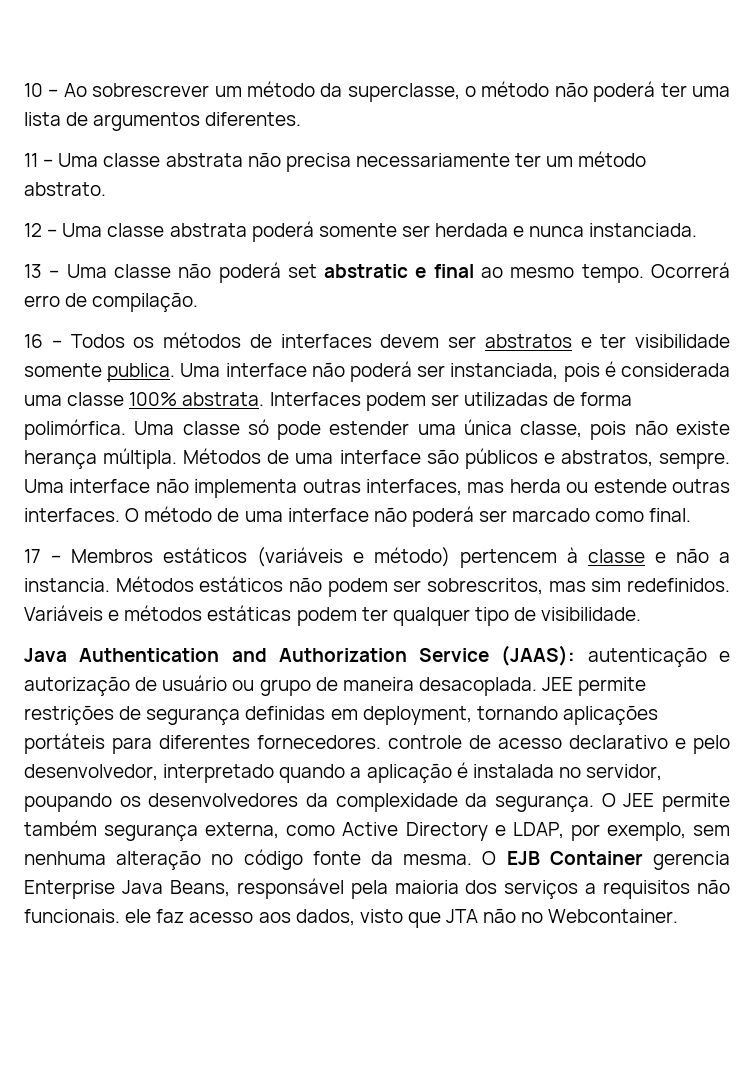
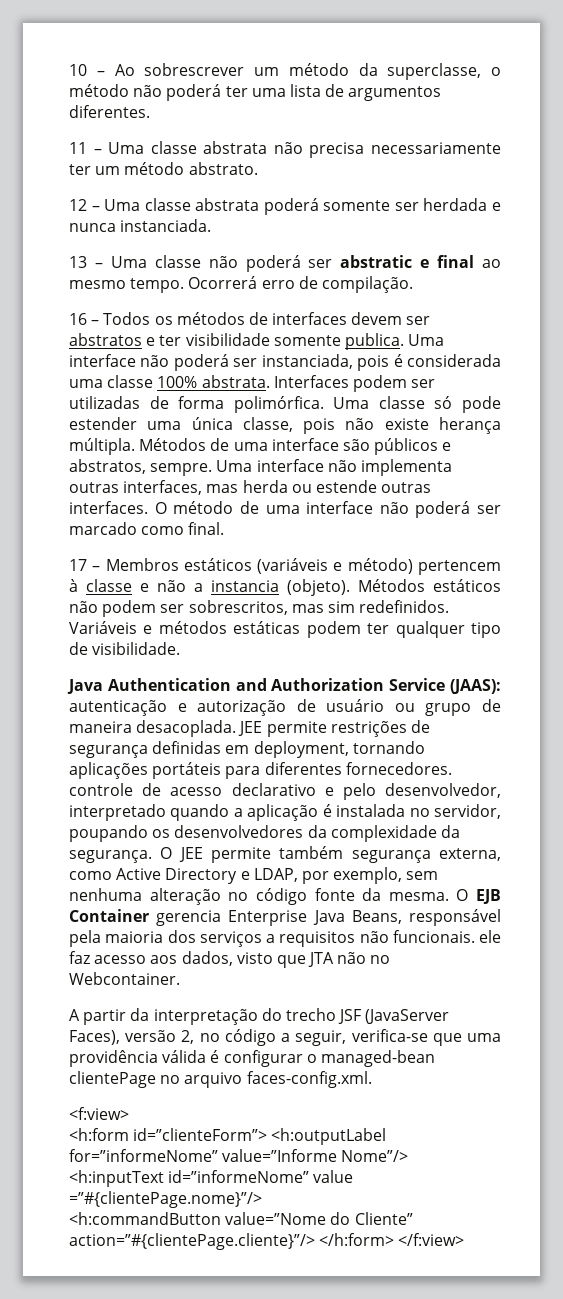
[287,264,317,278] set -> [308,259,333,268] ser
[24,578,110,592] instancia. -> [211,579,350,596] instancia (objeto).
(679, 916) none -> [69,1008,450,1025] [69,1029,502,1046] [69,1050,435,1067] [69,1071,372,1088] [69,1107,129,1120] [69,1128,387,1145] [69,1149,409,1162] [69,1170,354,1187] [69,1191,262,1208] [69,1212,413,1225] [69,1233,465,1250] // A partir da interpretação do trecho JSF (JavaServer Faces), versão 2, no código a seguir, verifica-se que uma providência válida é configurar o managed-bean clientePage no arquivo faces-config.xml. // <f:view> // <h:form id=”clienteForm”> <h:outputLabel for=”informeNome” value=”Informe Nome”/> <h:inputText id=”informeNome” value =”#{clientePage.nome}”/> // <h:commandButton value=”Nome do Cliente” action=”#{clientePage.cliente}”/> </h:form> </f:view>

